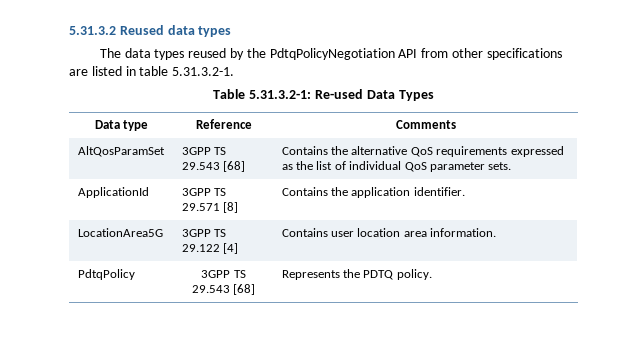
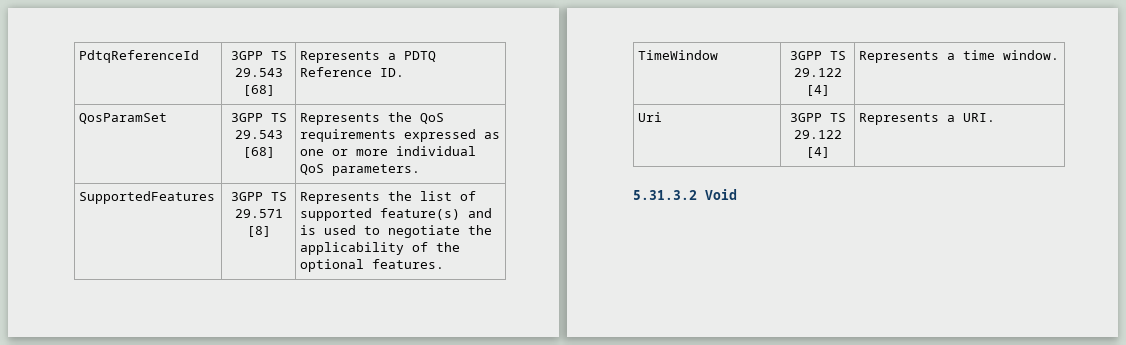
[69,25,232,37] [99,48,562,60] [69,66,235,76] [213,89,434,101] [94,120,149,131] [195,119,252,129] [395,120,456,129] [77,146,165,157] [181,147,227,155] [181,161,246,172] [281,146,564,157] [281,161,512,172] [77,187,149,198] [181,188,227,196] [181,202,239,213] [281,187,465,198] [77,228,163,237] [181,229,227,237] [181,243,239,254] [281,228,497,237] [77,269,135,280] 5.31.3.2 Reused data types // The data types reused by the PdtqPolicyNegotiation API from other specifications are listed in table 5.31.3.2-1. // Table 5.31.3.2-1: Re-used Data Types // Data type | Reference | Comments // AltQosParamSet | 3GPP TS 29.543 [68] | Contains the alternative QoS requirements expressed as the list of individual QoS parameter sets. // ApplicationId | 3GPP TS 29.571 [8] | Contains the application identifier. // LocationArea5G | 3GPP TS 29.122 [4] | Contains user location area information. // PdtqPolicy -> [79,50,200,63] [230,51,287,60] [234,68,283,77] [242,85,275,96] [300,51,437,63] [300,67,405,77] [79,113,168,124] PdtqReferenceId | 3GPP TS 29.543 [68] | Represents a PDTQ Reference ID. // QosParamSet
[363,269,432,280] PDTQ policy. -> [420,113,445,124] [300,129,501,142] [300,146,477,156] [300,164,421,176] [79,191,216,204] [230,192,287,201] [234,209,283,218] [246,226,271,237] [300,191,477,204] [300,208,493,221] [300,225,493,238] [300,242,461,255] [300,259,445,272] [638,50,719,60] [789,51,846,60] [793,68,842,77] [805,85,830,96] [859,50,1060,63] [638,112,663,122] [789,113,846,122] [793,130,842,139] [805,147,830,158] [859,113,996,125] [633,189,737,200] QoS requirements expressed as one or more individual QoS parameters. // SupportedFeatures | 3GPP TS 29.571 [8] | Represents the list of supported feature(s) and is used to negotiate the applicability of the optional features. // TimeWindow | 3GPP TS 29.122 [4] | Represents a time window. // Uri | 3GPP TS 29.122 [4] | Represents a URI. // 5.31.3.2 Void

